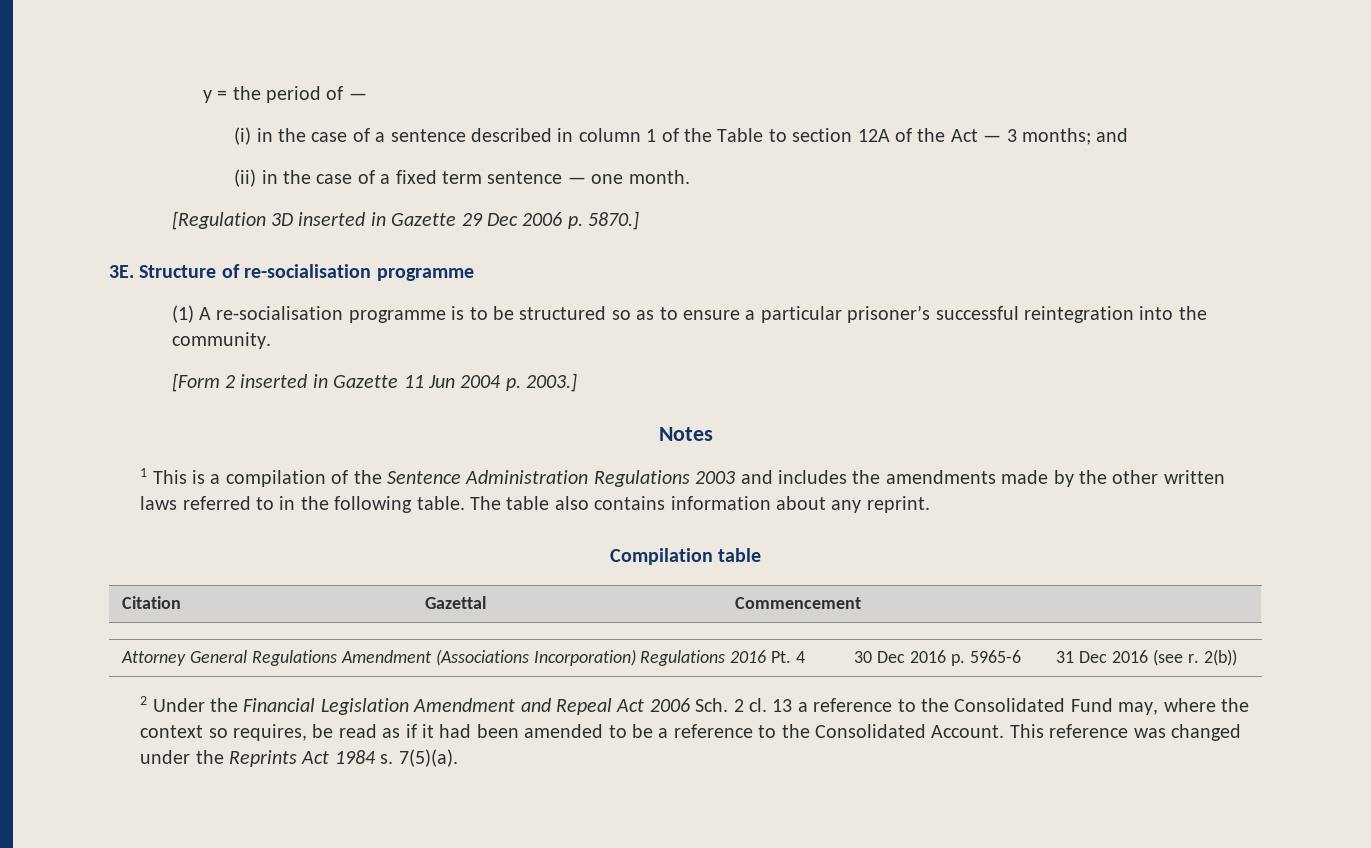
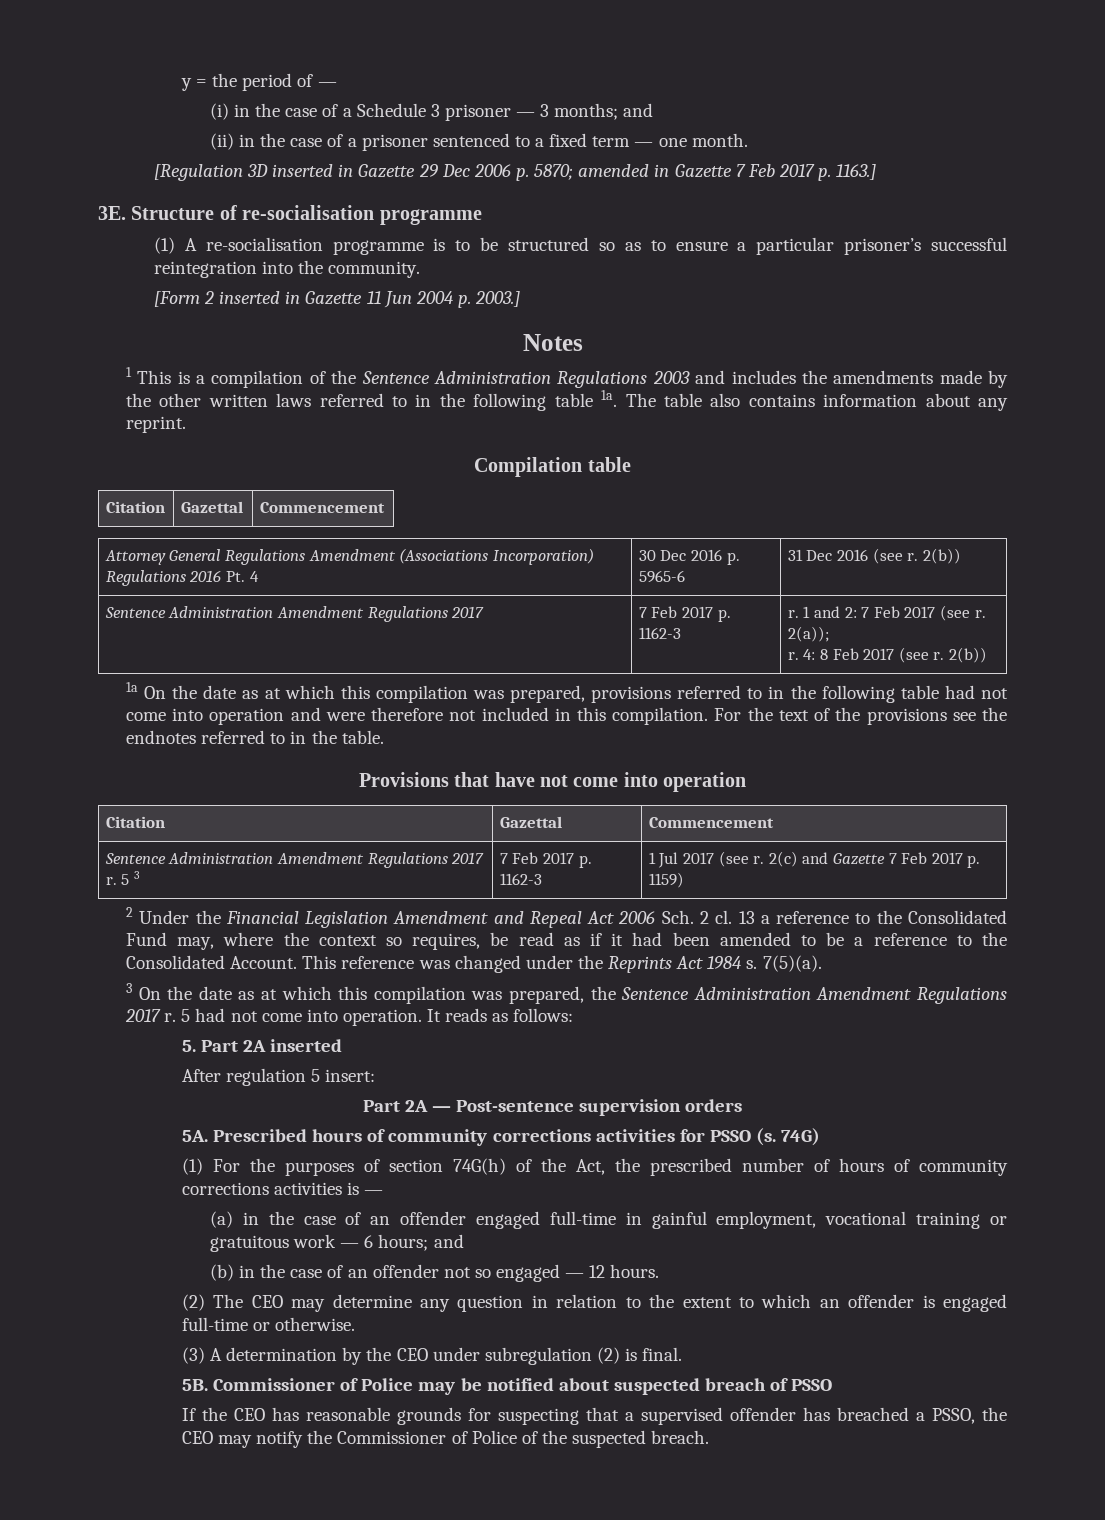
[390,128,978,142] sentence described in column 1 of the Table to section 12A of the Act -> [356,103,511,121] Schedule 3 prisoner
(391, 179) none -> [361,133,545,151] prisoner sentenced to a
[487,171,563,184] sentence -> (631, 141) none
[588,211,640,230] 5870.] -> [534,164,877,181] 5870; amended in Gazette 7 Feb 2017 p. 1163.]
[416,496,465,510] table. -> [554,390,618,407] table 1a.
(1237, 657) none -> [104,606,485,622] [638,606,731,622] [638,627,681,639] [787,605,986,621] [787,626,829,642] [787,647,987,663] [125,682,1008,703] [125,707,1008,725] [125,730,384,744] [358,772,747,792] [105,816,165,828] [499,816,562,828] [648,817,774,828] [104,852,485,868] [105,871,141,885] [499,852,592,868] [499,873,542,885] [648,851,981,868] [648,872,684,888] // Sentence Administration Amendment Regulations 2017 | 7 Feb 2017 p. 1162-3 | r. 1 and 2: 7 Feb 2017 (see r. 2(a)); // r. 4: 8 Feb 2017 (see r. 2(b)) // 1a On the date as at which this compilation was prepared, provisions referred to in the following table had not come into operation and were therefore not included in this compilation. For the text of the provisions see the endnotes referred to in the table. // Provisions that have not come into operation // Citation | Gazettal | Commencement // Sentence Administration Amendment Regulations 2017 r. 5 3 | 7 Feb 2017 p. 1162-3 | 1 Jul 2017 (see r. 2(c) and Gazette 7 Feb 2017 p. 1159)
(458, 758) none -> [125,983,1007,1004] [124,1008,574,1026] [181,1039,343,1052] [181,1068,376,1086] [362,1099,743,1116] [181,1128,821,1146] [181,1158,1008,1176] [181,1182,384,1195] [209,1211,1008,1229] [209,1234,464,1252] [209,1264,660,1282] [181,1294,1008,1312] [181,1317,356,1331] [181,1347,683,1365] [181,1378,833,1395] [181,1407,1007,1425] [181,1430,710,1448] // 3 On the date as at which this compilation was prepared, the Sentence Administration Amendment Regulations 2017 r. 5 had not come into operation. It reads as follows: // 5. Part 2A inserted // After regulation 5 insert: // Part 2A — Post-sentence supervision orders // 5A. Prescribed hours of community corrections activities for PSSO (s. 74G) // (1) For the purposes of section 74G(h) of the Act, the prescribed number of hours of community corrections activities is — // (a) in the case of an offender engaged full-time in gainful employment, vocational training or gratuitous work — 6 hours; and // (b) in the case of an offender not so engaged — 12 hours. // (2) The CEO may determine any question in relation to the extent to which an offender is engaged full-time or otherwise. // (3) A determination by the CEO under subregulation (2) is final. // 5B. Commissioner of Police may be notified about suspected breach of PSSO // If the CEO has reasonable grounds for suspecting that a supervised offender has breached a PSSO, the CEO may notify the Commissioner of Police of the suspected breach.

